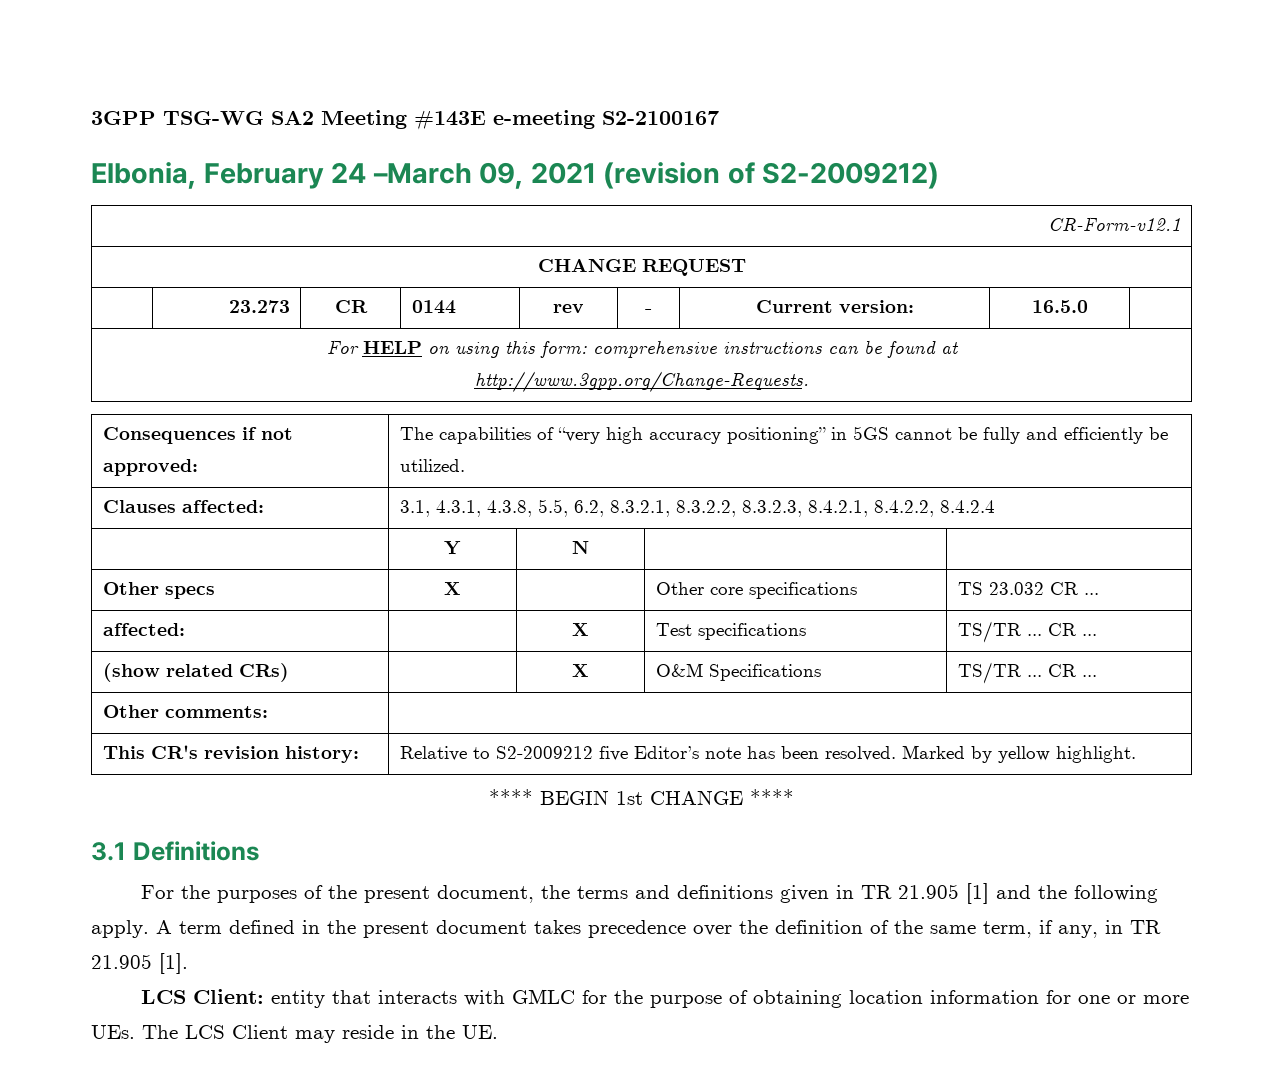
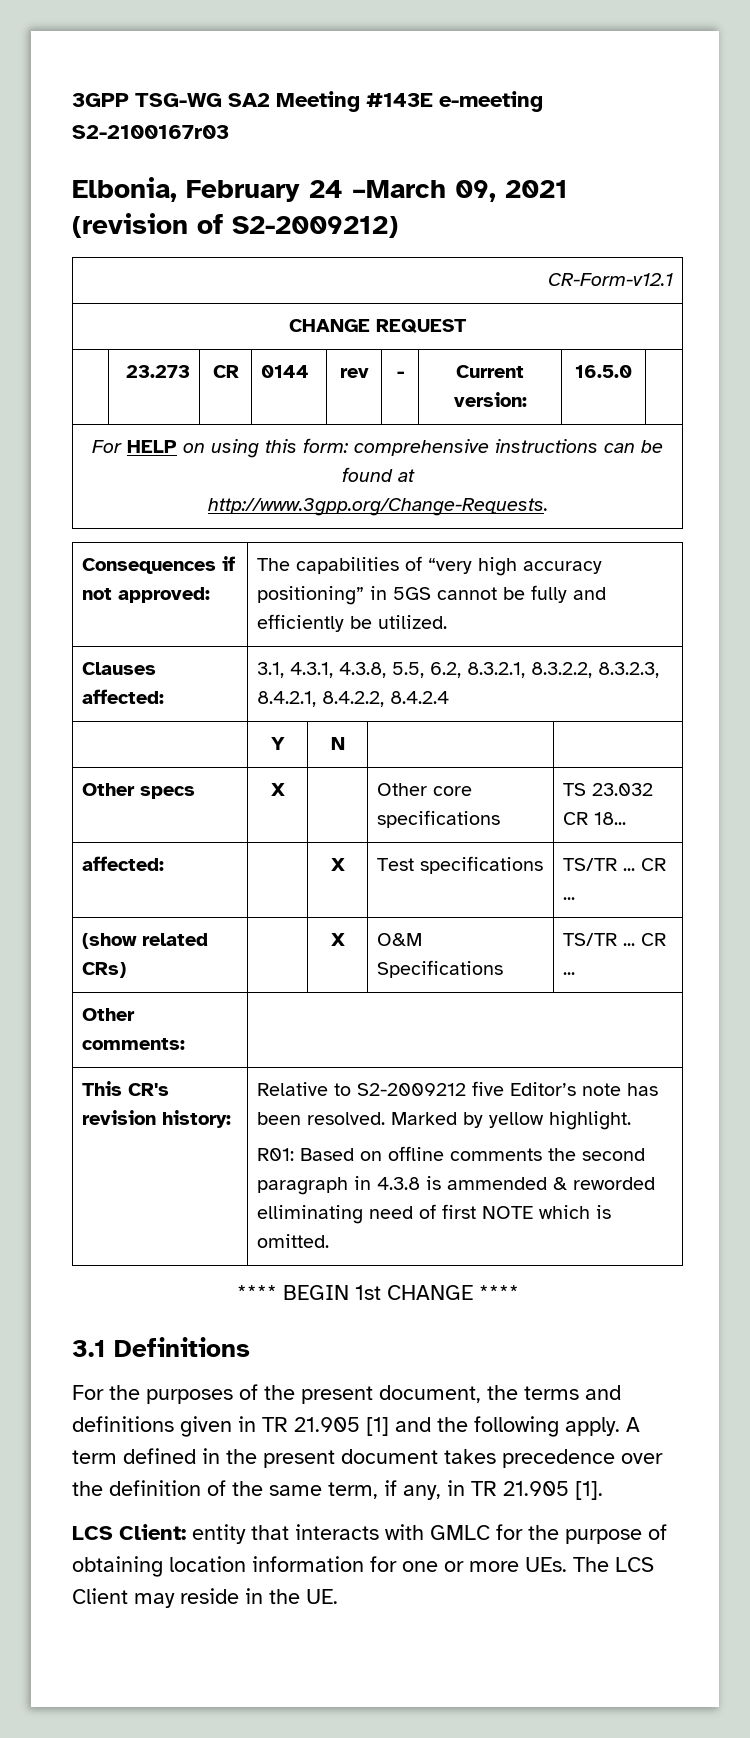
[602,111,719,125] S2-2100167 -> [72,125,229,139] S2-2100167r03
[1083,593,1099,595] ... -> [593,812,626,825] 18...
(1136, 754) none -> [256,1146,645,1161] [256,1176,655,1195] [256,1204,611,1224] [256,1234,329,1248] // R01: Based on offline comments the second paragraph in 4.3.8 is ammended & reworded elliminating need of first NOTE which is omitted.

